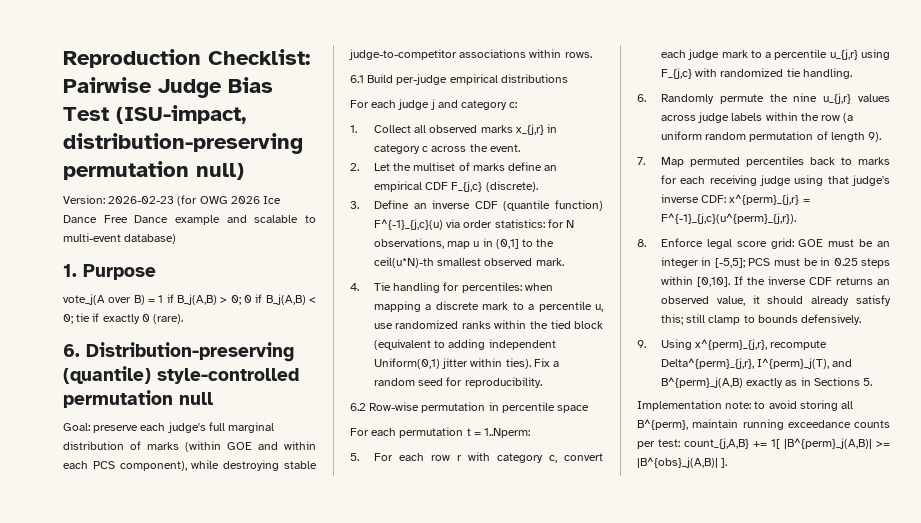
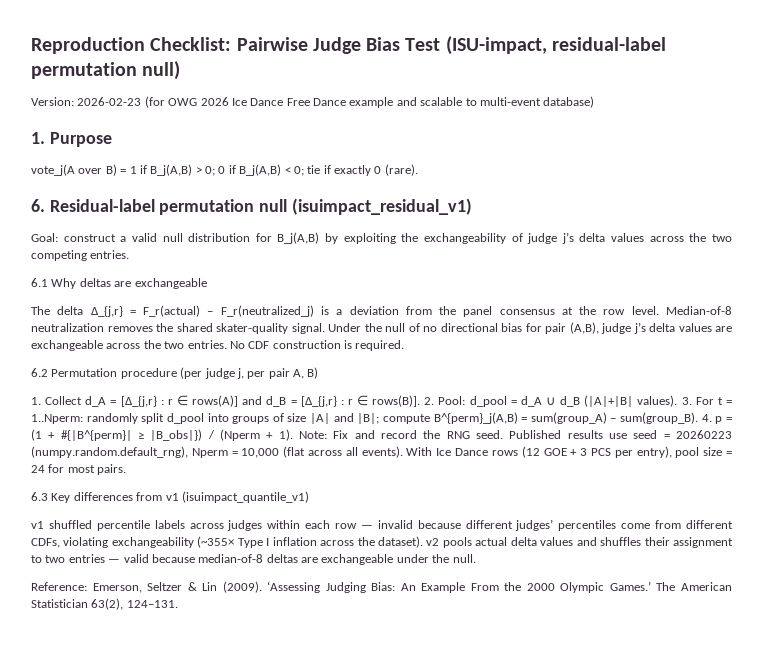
[63,133,303,154] distribution-preserving -> [551,37,666,51] residual-label
[86,342,294,362] [63,366,299,384] Distribution-preserving (quantile) style-controlled -> [49,199,155,212] Residual-label
(213, 398) none -> [291,198,472,215] (isuimpact_residual_v1)
[93,422,275,433] [63,441,316,452] [63,460,317,471] [349,49,592,60] [350,74,568,85] [350,99,518,110] [350,124,558,135] [373,144,520,154] [350,162,558,171] [373,181,538,192] [350,200,603,211] [373,219,575,230] [373,238,555,249] [373,257,564,268] [350,282,553,293] [373,301,603,312] [373,320,603,329] [373,339,556,350] [373,358,560,369] [373,377,542,388] [350,402,590,413] [350,427,531,438] [350,452,603,463] [660,49,890,60] [660,68,852,79] [637,93,890,104] [660,112,854,123] [660,131,882,142] [637,156,890,167] [660,175,890,186] [660,194,810,205] [660,213,796,224] [637,238,890,249] [660,257,890,268] [660,276,890,287] [660,295,891,306] [660,314,862,325] [637,339,828,350] [660,358,853,369] [660,377,873,388] [637,400,854,411] [637,419,890,430] [637,438,890,449] [637,457,728,468] preserve each judge's full marginal distribution of marks (within GOE and within each PCS component), while destroying stable judge-to-competitor associations within rows. // 6.1 Build per-judge empirical distributions // For each judge j and category c: // 1. Collect all observed marks x_{j,r} in category c across the event. // 2. Let the multiset of marks define an empirical CDF F_{j,c} (discrete). // 3. Define an inverse CDF (quantile function) F^{-1}_{j,c}(u) via order statistics: for N observations, map u in (0,1] to the ceil(u*N)-th smallest observed mark. // 4. Tie handling for percentiles: when mapping a discrete mark to a percentile u, use randomized ranks within the tied block (equivalent to adding independent Uniform(0,1) jitter within ties). Fix a random seed for reproducibility. // 6.2 Row-wise permutation in percentile space // For each permutation t = 1..Nperm: // 5. For each row r with category c, convert each judge mark to a percentile u_{j,r} using F_{j,c} with randomized tie handling. // 6. Randomly permute the nine u_{j,r} values across judge labels within the row (a uniform random permutation of length 9). // 7. Map permuted percentiles back to marks for each receiving judge using that judge's inverse CDF: x^{perm}_{j,r} = F^{-1}_{j,c}(u^{perm}_{j,r}). // 8. Enforce legal score grid: GOE must be an integer in [-5,5]; PCS must be in 0.25 steps within [0,10]. If the inverse CDF returns an observed value, it should already satisfy this; still clamp to bounds defensively. // 9. Using x^{perm}_{j,r}, recompute Delta^{perm}_{j,r}, I^{perm}_j(T), and B^{perm}_j(A,B) exactly as in Sections 5. // Implementation note: to avoid storing all B^{perm}, maintain running exceedance counts per test: count_{j,A,B} += 1[ |B^{perm}_j(A,B)| >= |B^{obs}_j(A,B)| ]. -> [63,232,733,244] [31,250,130,261] [31,278,207,289] [31,305,733,317] [31,322,732,334] [31,340,405,351] [31,367,319,379] [31,395,732,407] [31,412,733,424] [31,429,733,441] [31,446,733,458] [31,464,127,475] [31,491,309,503] [31,519,733,531] [31,536,734,548] [31,554,476,565] [31,581,732,593] [31,598,178,610] construct a valid null distribution for B_j(A,B) by exploiting the exchangeability of judge j’s delta values across the two competing entries. // 6.1 Why deltas are exchangeable // The delta Δ_{j,r} = F_r(actual) – F_r(neutralized_j) is a deviation from the panel consensus at the row level. Median-of-8 neutralization removes the shared skater-quality signal. Under the null of no directional bias for pair (A,B), judge j’s delta values are exchangeable across the two entries. No CDF construction is required. // 6.2 Permutation procedure (per judge j, per pair A, B) // 1. Collect d_A = [Δ_{j,r} : r ∈ rows(A)] and d_B = [Δ_{j,r} : r ∈ rows(B)]. 2. Pool: d_pool = d_A ∪ d_B (|A|+|B| values). 3. For t = 1..Nperm: randomly split d_pool into groups of size |A| and |B|; compute B^{perm}_j(A,B) = sum(group_A) − sum(group_B). 4. p = (1 + #{|B^{perm}| ≥ |B_obs|}) / (Nperm + 1). Note: Fix and record the RNG seed. Published results use seed = 20260223 (numpy.random.default_rng), Nperm = 10,000 (flat across all events). With Ice Dance rows (12 GOE + 3 PCS per entry), pool size = 24 for most pairs. // 6.3 Key differences from v1 (isuimpact_quantile_v1) // v1 shuffled percentile labels across judges within each row — invalid because different judges’ percentiles come from different CDFs, violating exchangeability (~355× Type I inflation across the dataset). v2 pools actual delta values and shuffles their assignment to two entries — valid because median-of-8 deltas are exchangeable under the null. // Reference: Emerson, Seltzer & Lin (2009). ‘Assessing Judging Bias: An Example From the 2000 Olympic Games.’ The American Statistician 63(2), 124–131.

